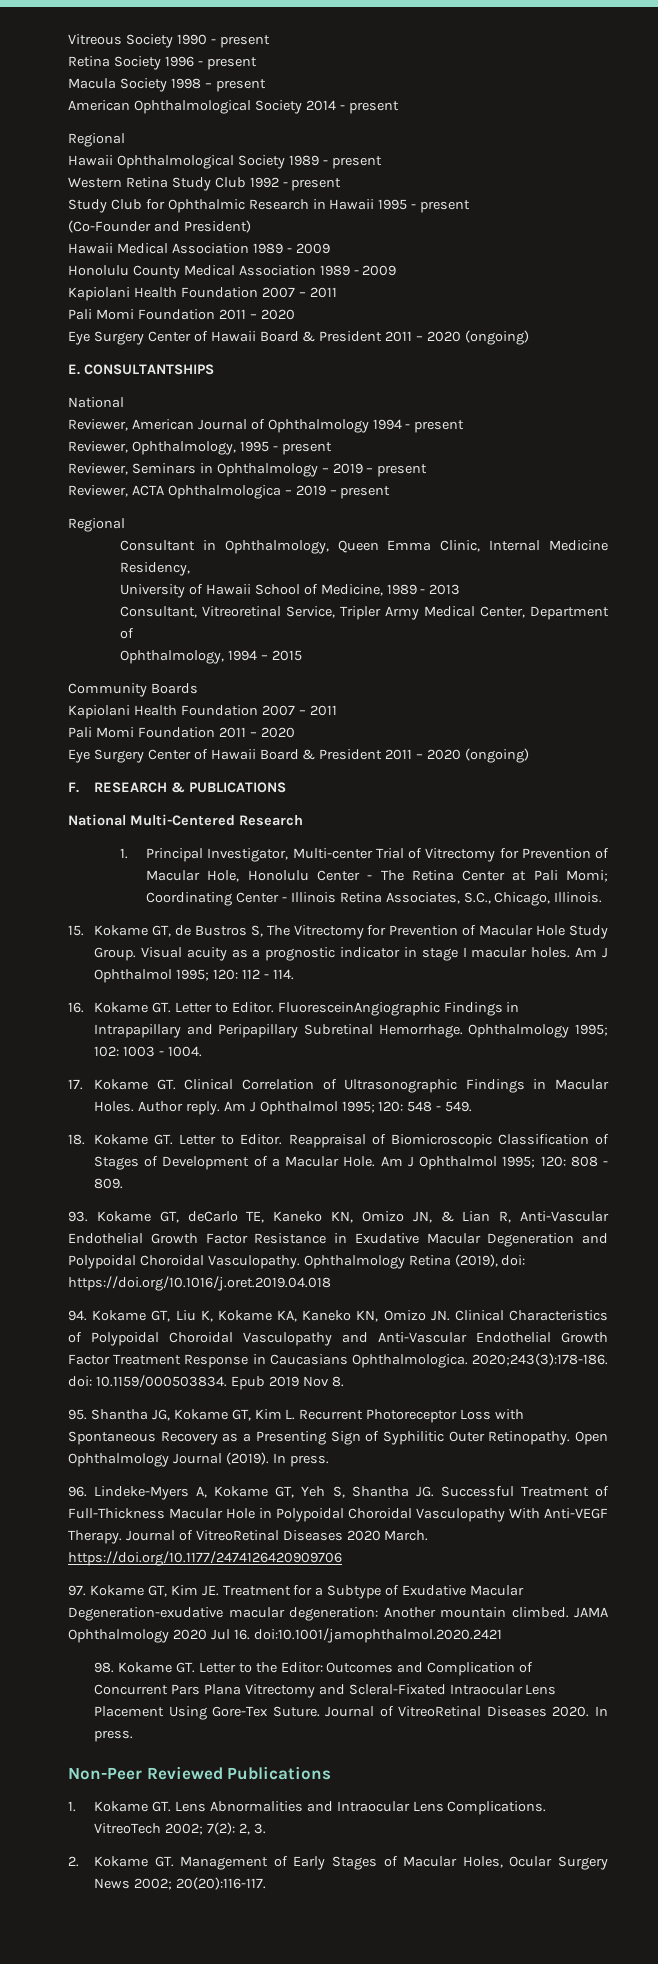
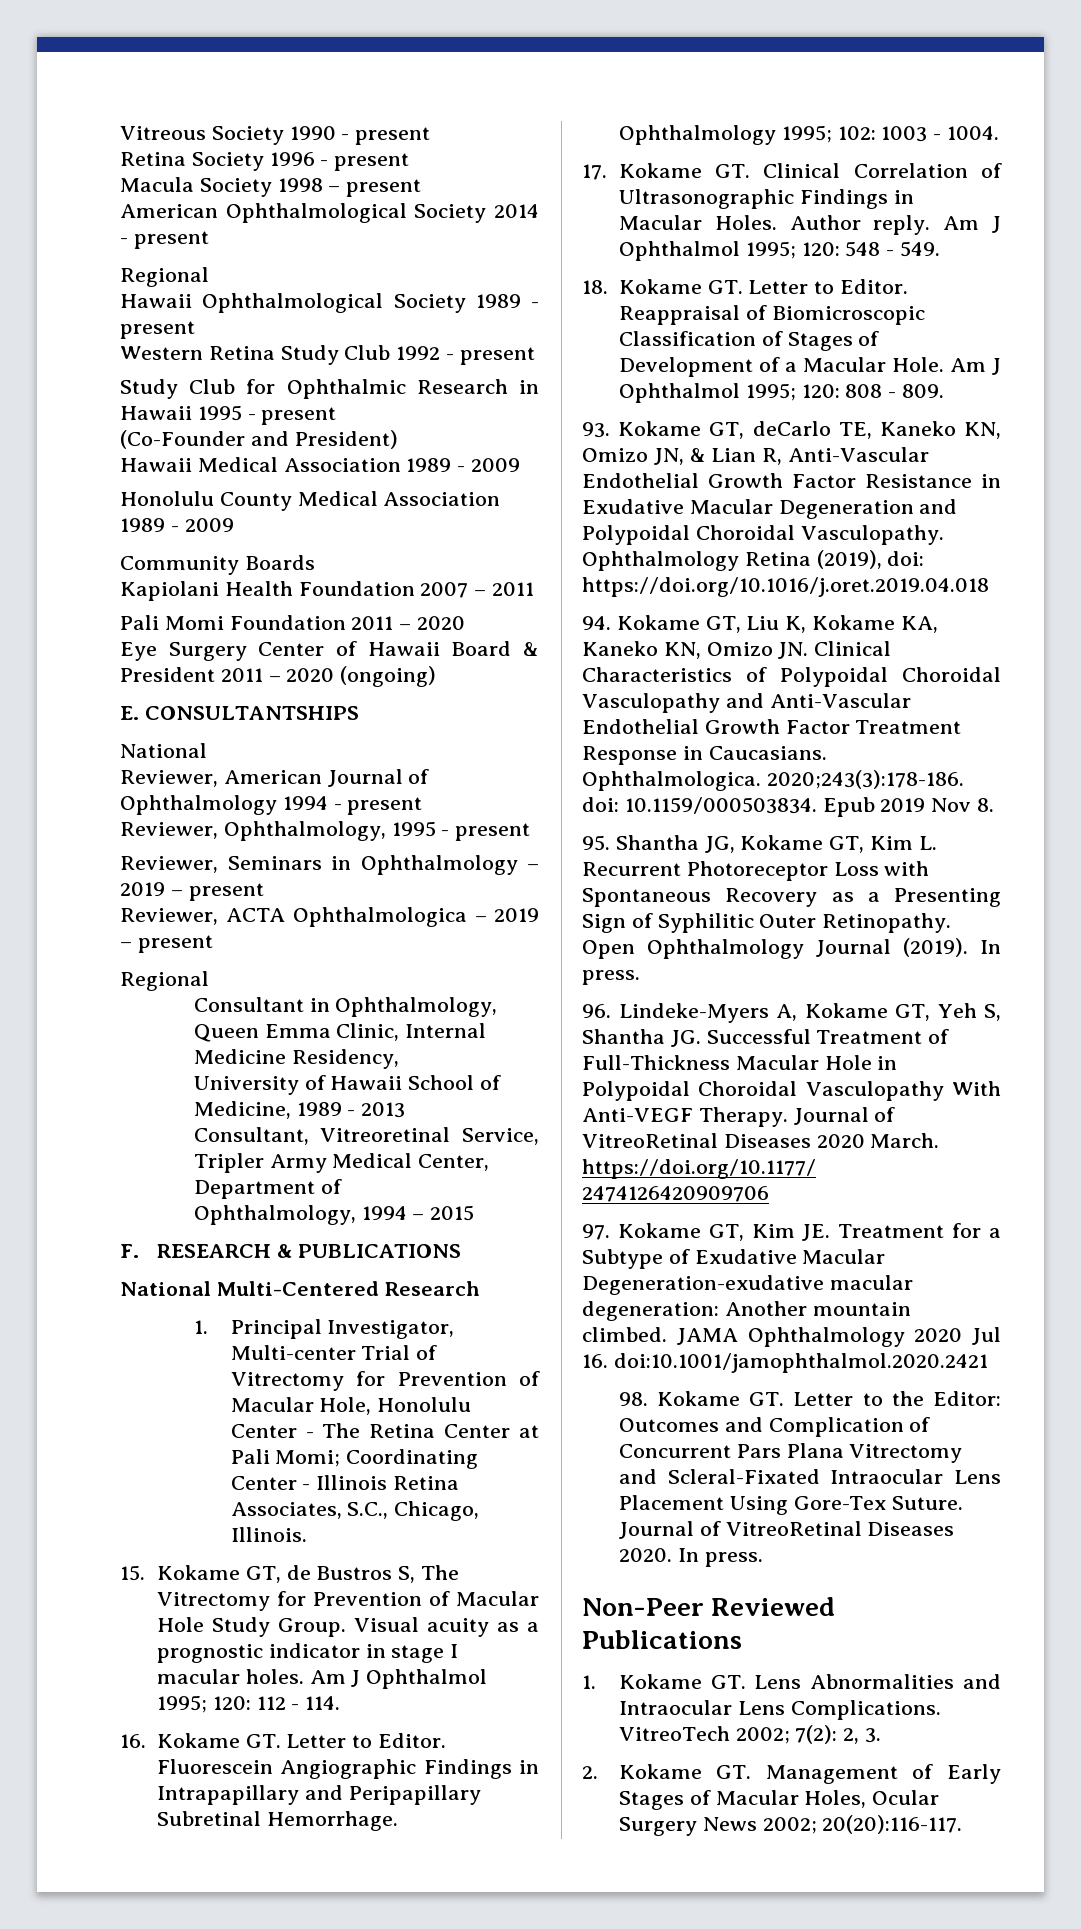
(397, 270) none -> [120,555,315,575] // Community Boards
[68,683,198,697] [68,705,337,719] [68,727,295,738] [68,748,530,763] // Community Boards // Kapiolani Health Foundation 2007 – 2011 // Pali Momi Foundation 2011 – 2020 // Eye Surgery Center of Hawaii Board & President 2011 – 2020 (ongoing) -> (475, 1213) none
[277,1002,440,1016] FluoresceinAngiographic -> [156,1759,417,1779] Fluorescein Angiographic
[269,1354,348,1365] Caucasians -> [708,746,827,760] Caucasians.

